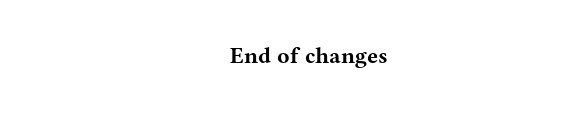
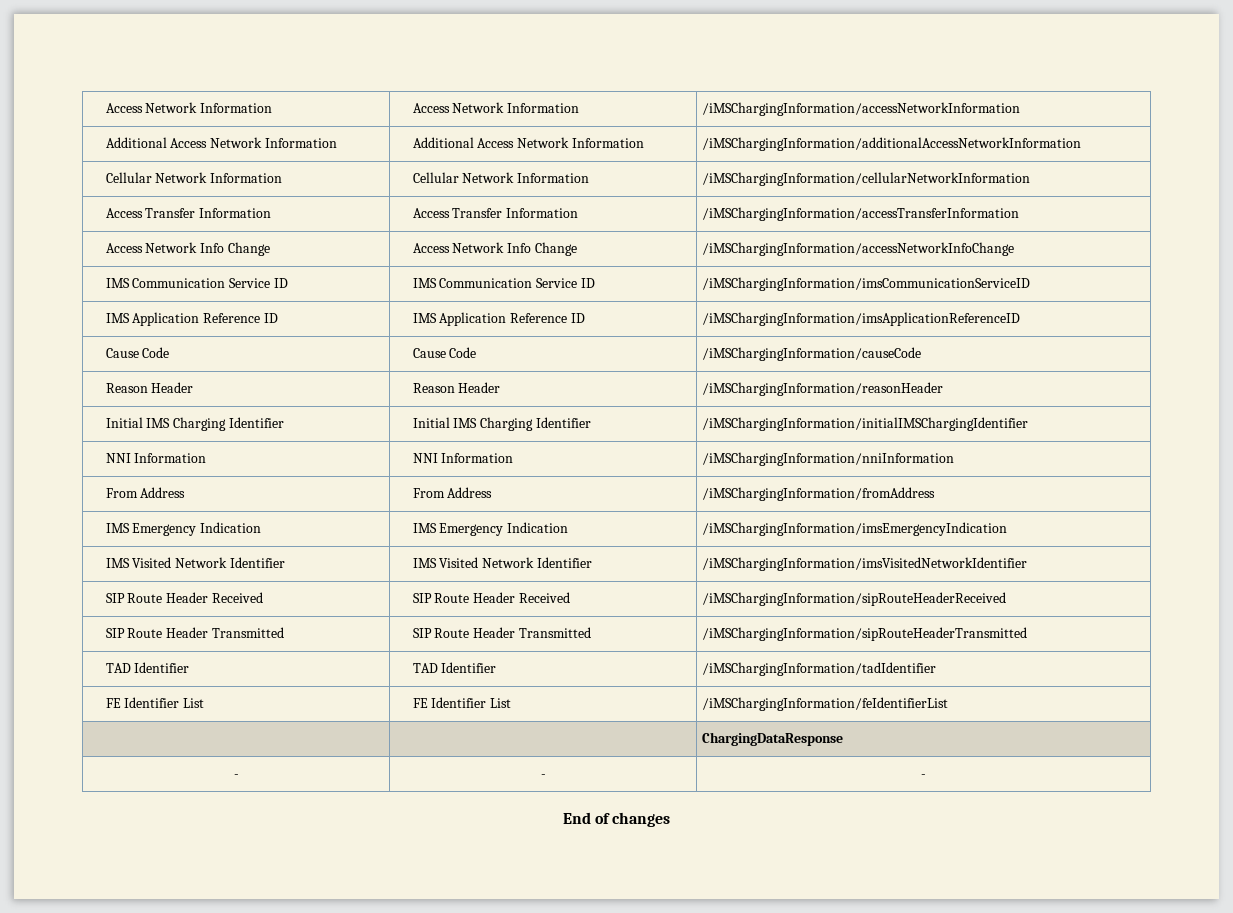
(229, 55) none -> [105,102,273,113] [412,102,580,113] [702,102,1021,116] [105,137,337,148] [412,137,644,148] [702,137,1082,151] [105,172,283,183] [412,172,590,183] [702,172,1031,186] [105,208,272,218] [412,208,579,218] [702,207,1020,221] [105,242,270,256] [412,242,577,256] [702,242,1015,256] [105,278,288,288] [412,278,595,288] [702,277,1031,291] [105,312,278,326] [412,312,585,326] [702,312,1021,326] [105,347,170,358] [412,347,477,358] [702,347,922,361] [105,382,194,393] [412,382,501,393] [702,382,944,396] [105,417,284,431] [412,417,591,431] [702,417,1029,431] [105,453,207,463] [412,453,514,463] [702,452,955,466] [105,487,186,498] [412,487,493,498] [702,487,936,501] [105,522,262,536] [412,522,569,536] [702,522,1008,536] [105,557,285,568] [412,557,592,568] [702,557,1028,571] [105,592,263,603] [412,592,570,603] [702,592,1007,606] [105,627,284,638] [412,627,591,638] [702,627,1028,641] [105,662,190,673] [412,662,497,673] [702,662,937,676] [105,697,205,708] [412,697,512,708] [702,697,949,711] [702,732,844,746] [233,774,239,778] [540,774,546,778] [921,774,926,778] Access Network Information | Access Network Information | /iMSChargingInformation/accessNetworkInformation // Additional Access Network Information | Additional Access Network Information | /iMSChargingInformation/additionalAccessNetworkInformation // Cellular Network Information | Cellular Network Information | /iMSChargingInformation/cellularNetworkInformation // Access Transfer Information | Access Transfer Information | /iMSChargingInformation/accessTransferInformation // Access Network Info Change | Access Network Info Change | /iMSChargingInformation/accessNetworkInfoChange // IMS Communication Service ID | IMS Communication Service ID | /iMSChargingInformation/imsCommunicationServiceID // IMS Application Reference ID | IMS Application Reference ID | /iMSChargingInformation/imsApplicationReferenceID // Cause Code | Cause Code | /iMSChargingInformation/causeCode // Reason Header | Reason Header | /iMSChargingInformation/reasonHeader // Initial IMS Charging Identifier | Initial IMS Charging Identifier | /iMSChargingInformation/initialIMSChargingIdentifier // NNI Information | NNI Information | /iMSChargingInformation/nniInformation // From Address | From Address | /iMSChargingInformation/fromAddress // IMS Emergency Indication | IMS Emergency Indication | /iMSChargingInformation/imsEmergencyIndication // IMS Visited Network Identifier | IMS Visited Network Identifier | /iMSChargingInformation/imsVisitedNetworkIdentifier // SIP Route Header Received | SIP Route Header Received | /iMSChargingInformation/sipRouteHeaderReceived // SIP Route Header Transmitted | SIP Route Header Transmitted | /iMSChargingInformation/sipRouteHeaderTransmitted // TAD Identifier | TAD Identifier | /iMSChargingInformation/tadIdentifier // FE Identifier List | FE Identifier List | /iMSChargingInformation/feIdentifierList // | | ChargingDataResponse // - | - | - //

